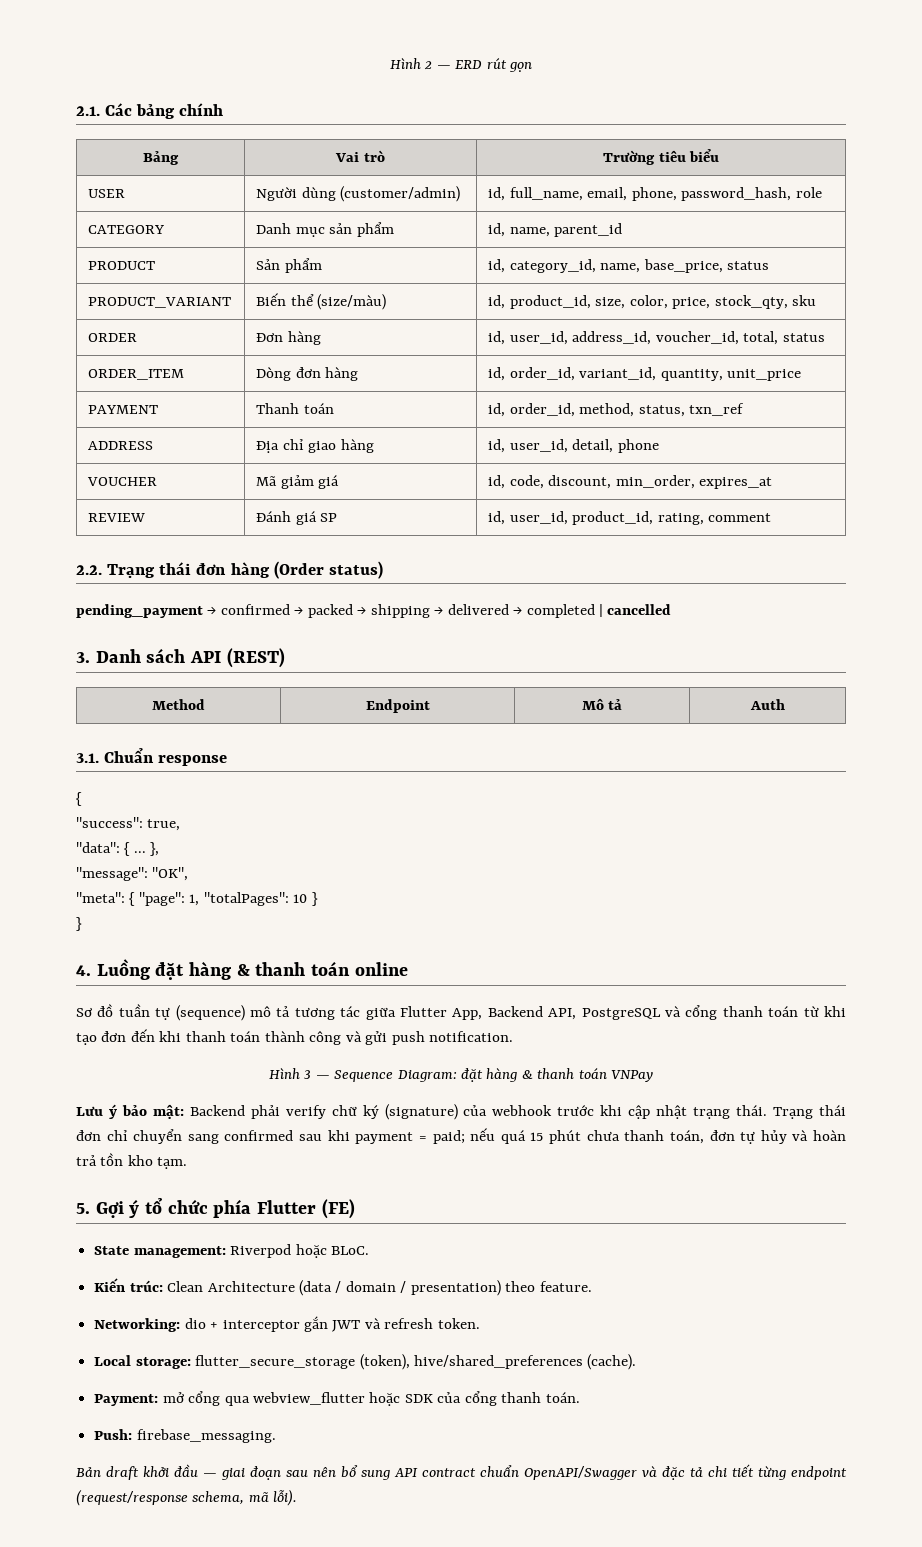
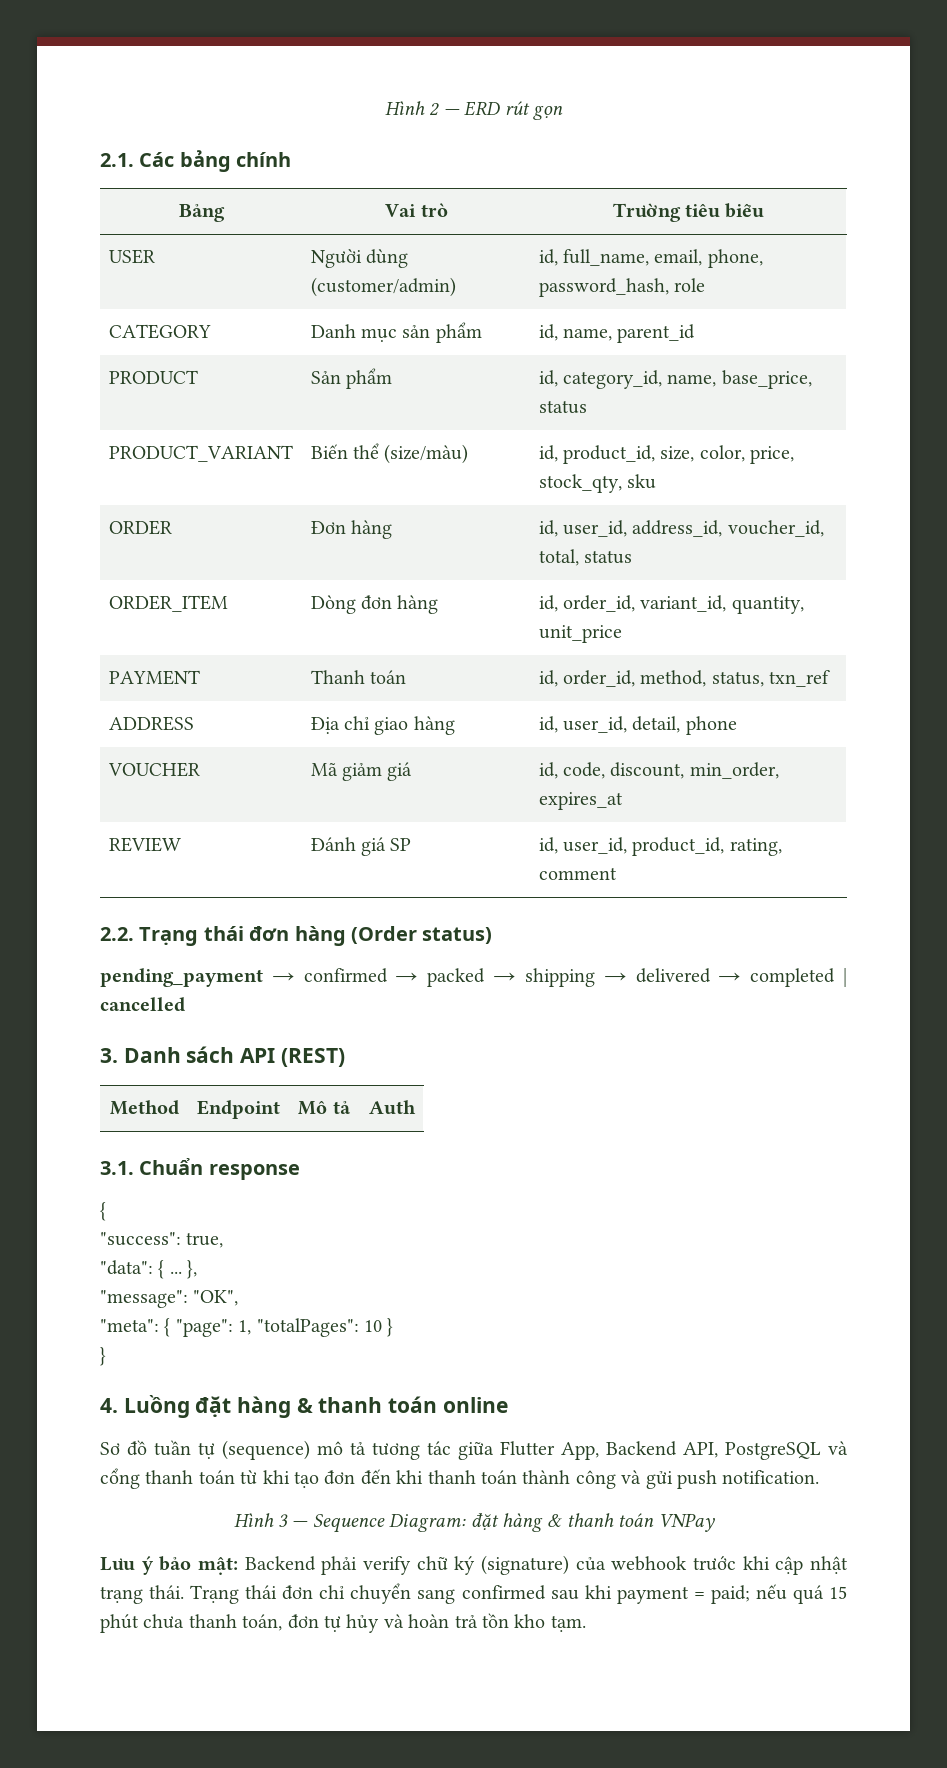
[76,1198,355,1219] [94,1244,369,1258] [94,1278,592,1296] [94,1316,480,1332] [94,1354,637,1370] [94,1391,580,1406] [94,1429,276,1443] [76,1464,847,1480] [76,1489,298,1506] // 5. Gợi ý tổ chức phía Flutter (FE) // State management: Riverpod hoặc BLoC. // Kiến trúc: Clean Architecture (data / domain / presentation) theo feature. // Networking: dio + interceptor gắn JWT và refresh token. // Local storage: flutter_secure_storage (token), hive/shared_preferences (cache). // Payment: mở cổng qua webview_flutter hoặc SDK của cổng thanh toán. // Push: firebase_messaging. // Bản draft khởi đầu — giai đoạn sau nên bổ sung API contract chuẩn OpenAPI/Swagger và đặc tả chi tiết từng endpoint (request/response schema, mã lỗi). -> (586, 1623) none

